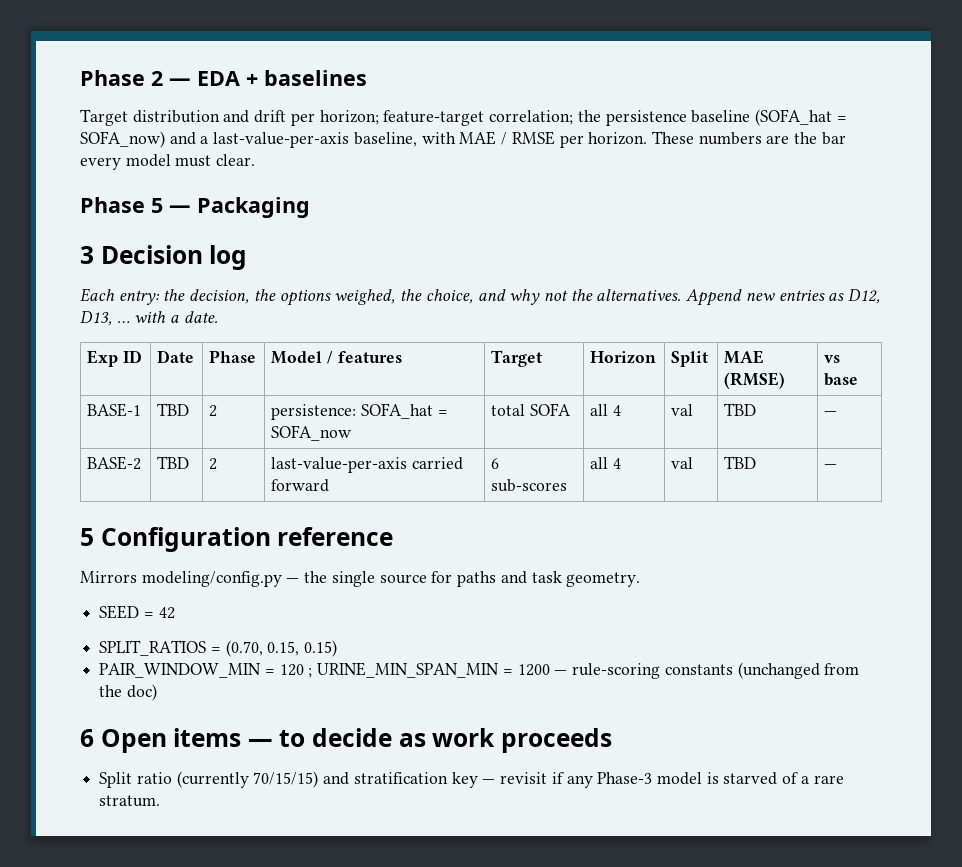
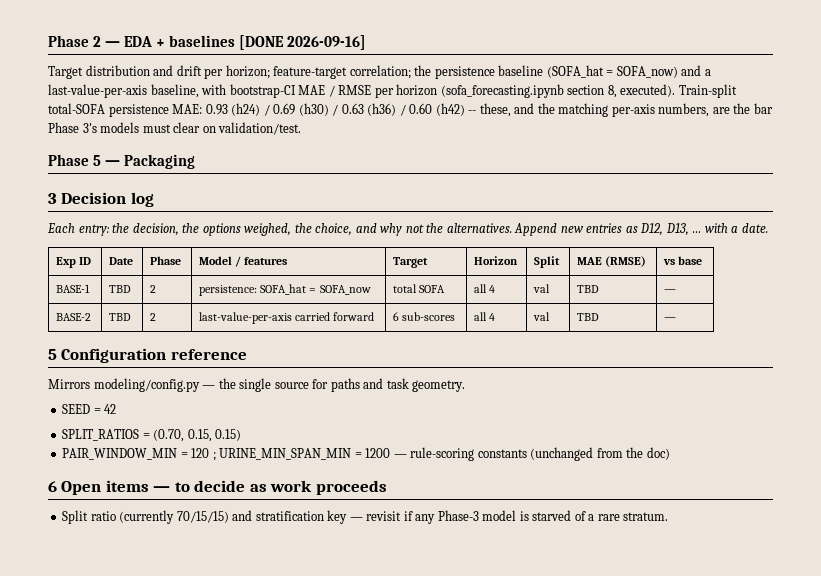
(367, 78) none -> [239,35,367,50] [DONE 2026-09-16]
(456, 138) none -> [229,84,296,98] bootstrap-CI
[588,131,846,145] [80,154,256,170] horizon. These numbers are the bar every model must clear. -> [396,84,737,98] [48,103,773,117] [48,122,302,135] horizon (sofa_forecasting.ipynb section 8, executed). Train-split total-SOFA persistence MAE: 0.93 (h24) / 0.69 (h30) / 0.63 (h36) / 0.60 (h42) -- these, and the matching per-axis numbers, are the bar Phase 3's models must clear on validation/test.

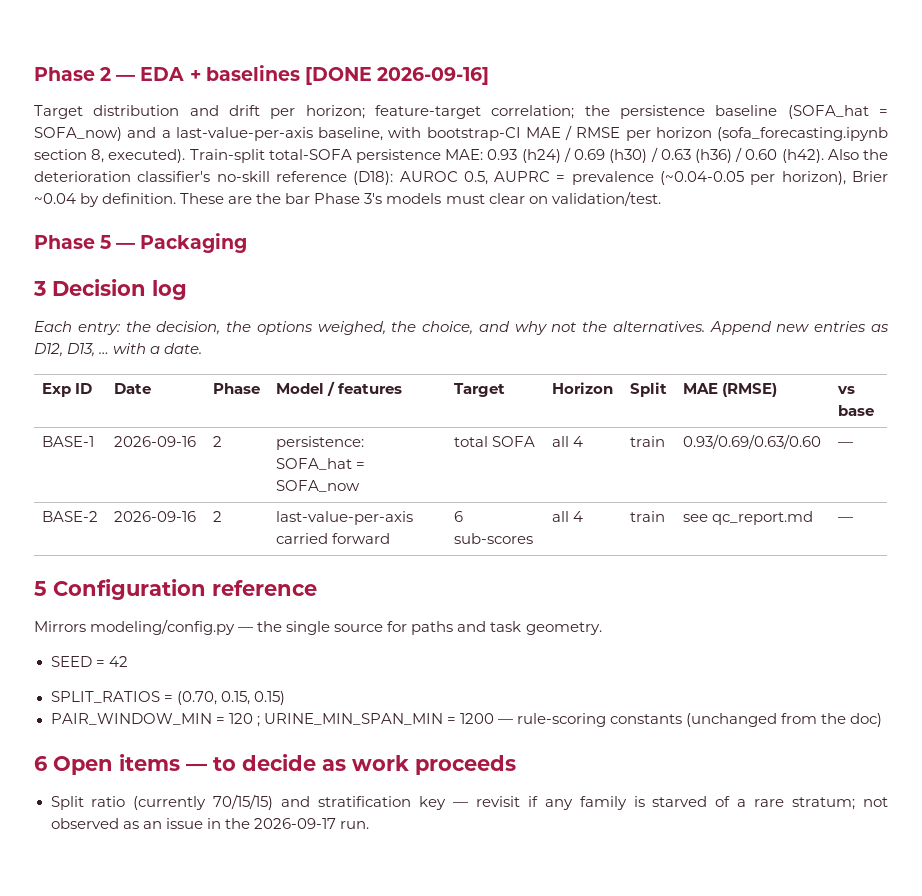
[435,103,710,117] (h42) -- these, and the matching per-axis numbers, -> [781,149,889,163] [34,171,888,185] [34,193,225,207] (h42). Also the deterioration classifier's no-skill reference (D18): AUROC 0.5, AUPRC = prevalence (~0.04-0.05 per horizon), Brier ~0.04 by definition. These
[109,285,132,293] TBD -> [113,436,196,447] 2026-09-16
[533,284,551,293] [577,285,600,293] val | TBD -> [629,436,665,447] [682,434,821,449] train | 0.93/0.69/0.63/0.60
[109,313,132,321] TBD -> [113,511,196,522] 2026-09-16
[533,312,551,321] [577,313,600,321] val | TBD -> [629,511,665,522] [682,511,813,525] train | see qc_report.md
[437,510,517,521] Phase-3 model -> [579,796,627,810] family
[623,512,669,521] stratum. -> [792,797,888,810] [50,818,369,829] stratum; not observed as an issue in the 2026-09-17 run.

